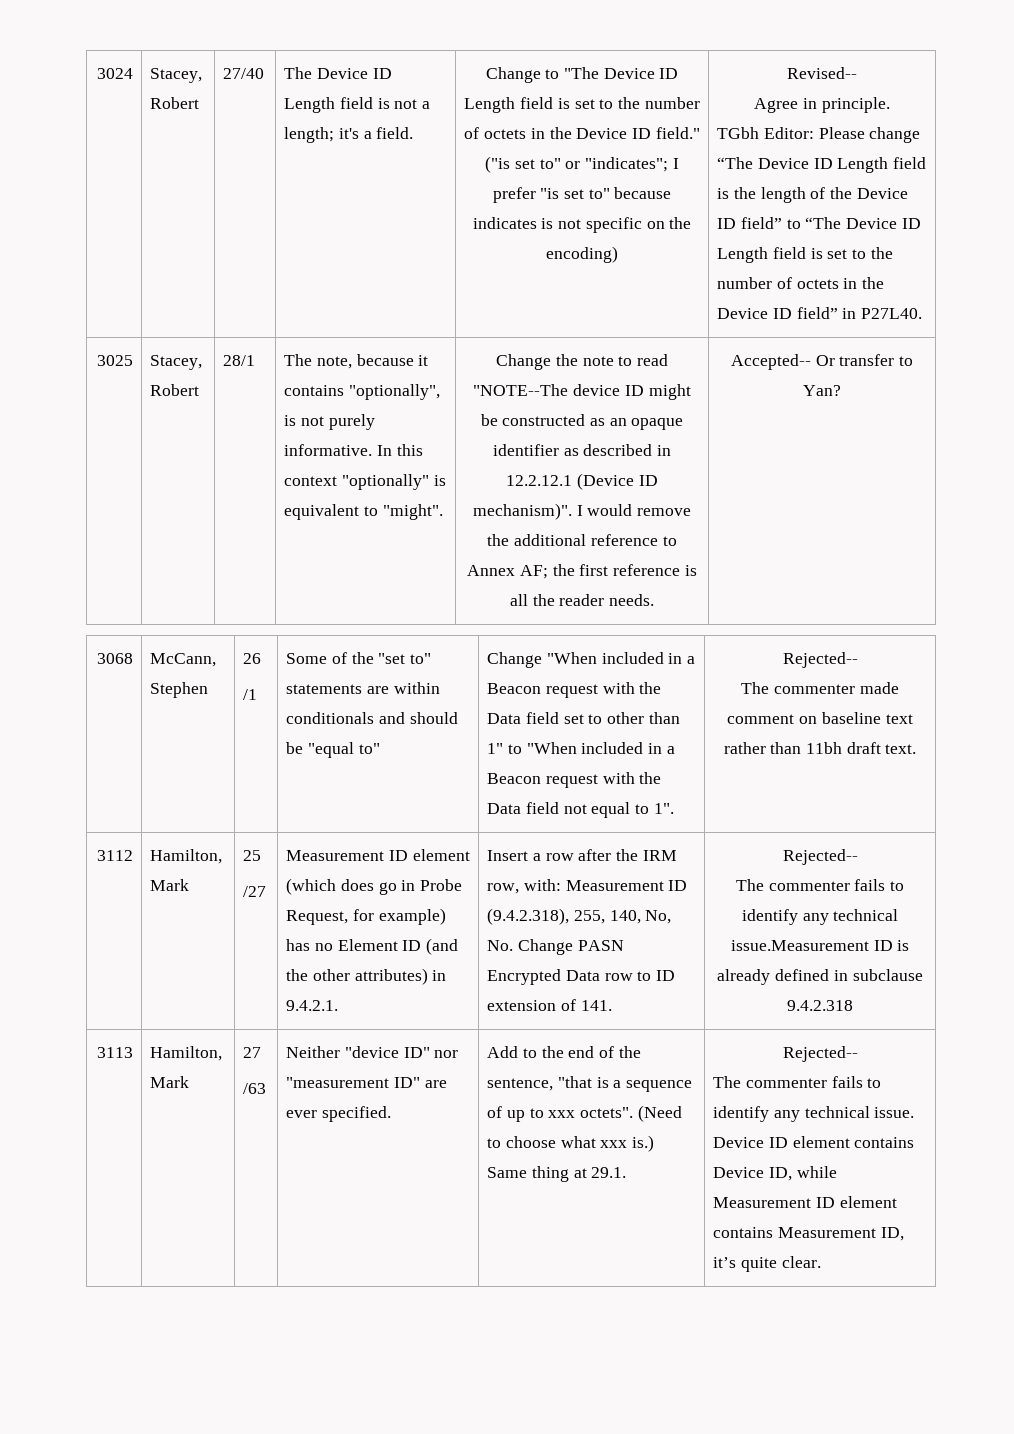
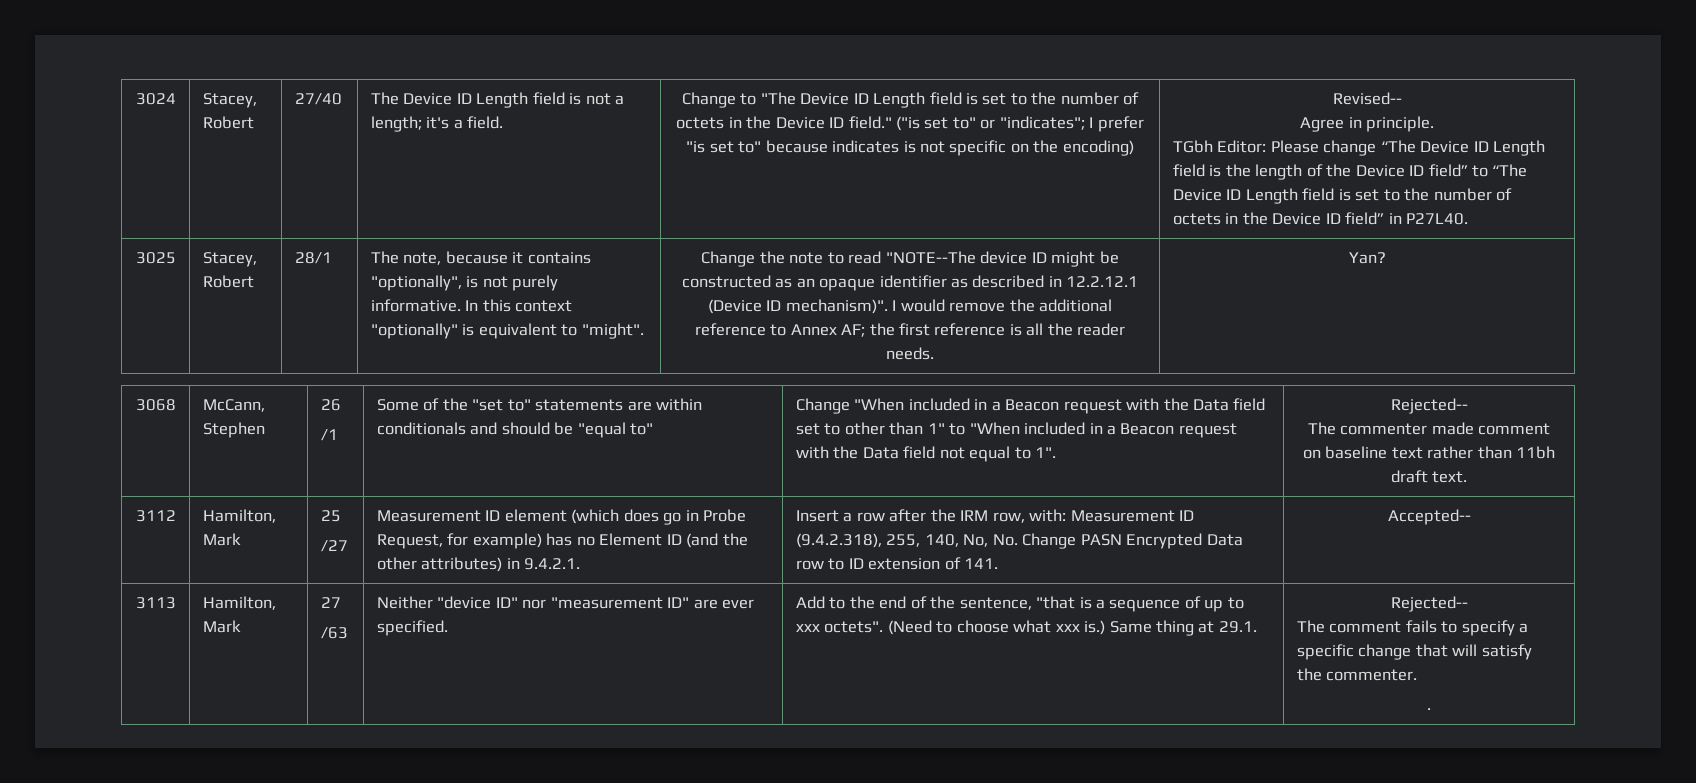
[730,354,914,370] Accepted-- Or transfer to -> (934, 353) none
[782,849,858,865] [735,879,905,891] [741,909,899,925] [730,940,910,951] [717,969,923,985] [787,1000,853,1011] Rejected-- // The commenter fails to identify any technical issue.Measurement ID is already defined in subclause 9.4.2.318 -> [1387,509,1471,525] Accepted--
[745,1076,882,1088] [713,1106,915,1122] [713,1136,915,1148] [713,1166,837,1181] [713,1196,897,1208] [713,1227,904,1241] [713,1256,821,1272] commenter fails to identify any technical issue. Device ID element contains Device ID, while Measurement ID element contains Measurement ID, it’s quite clear. -> [1329,620,1529,636] [1296,644,1532,660] [1296,668,1418,681] [1427,708,1431,710] comment fails to specify a specific change that will satisfy the commenter. // .

